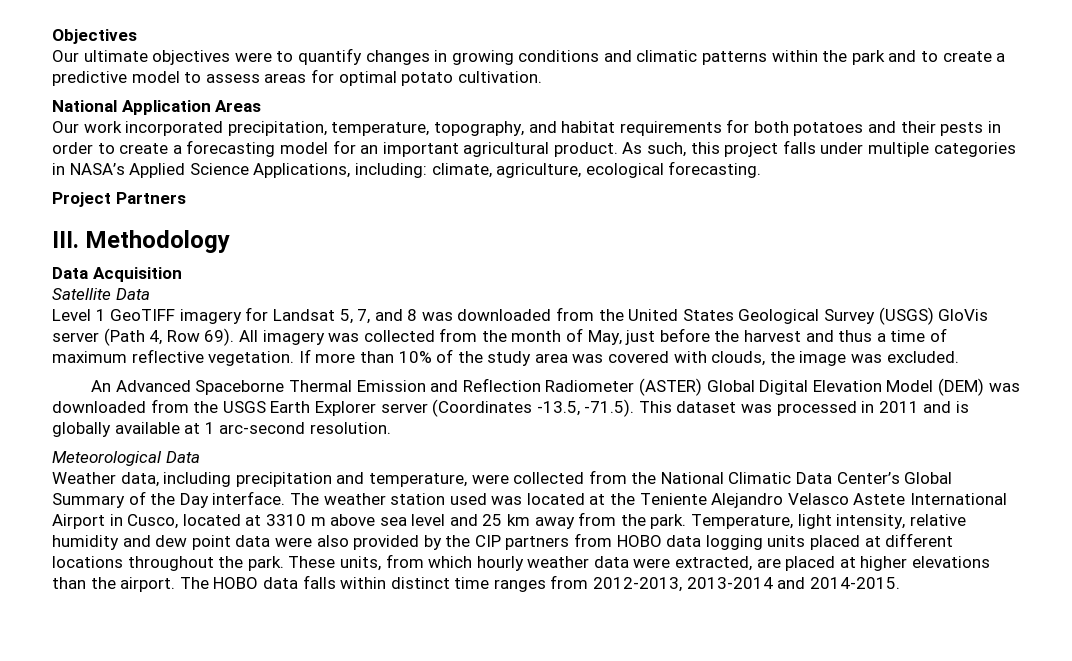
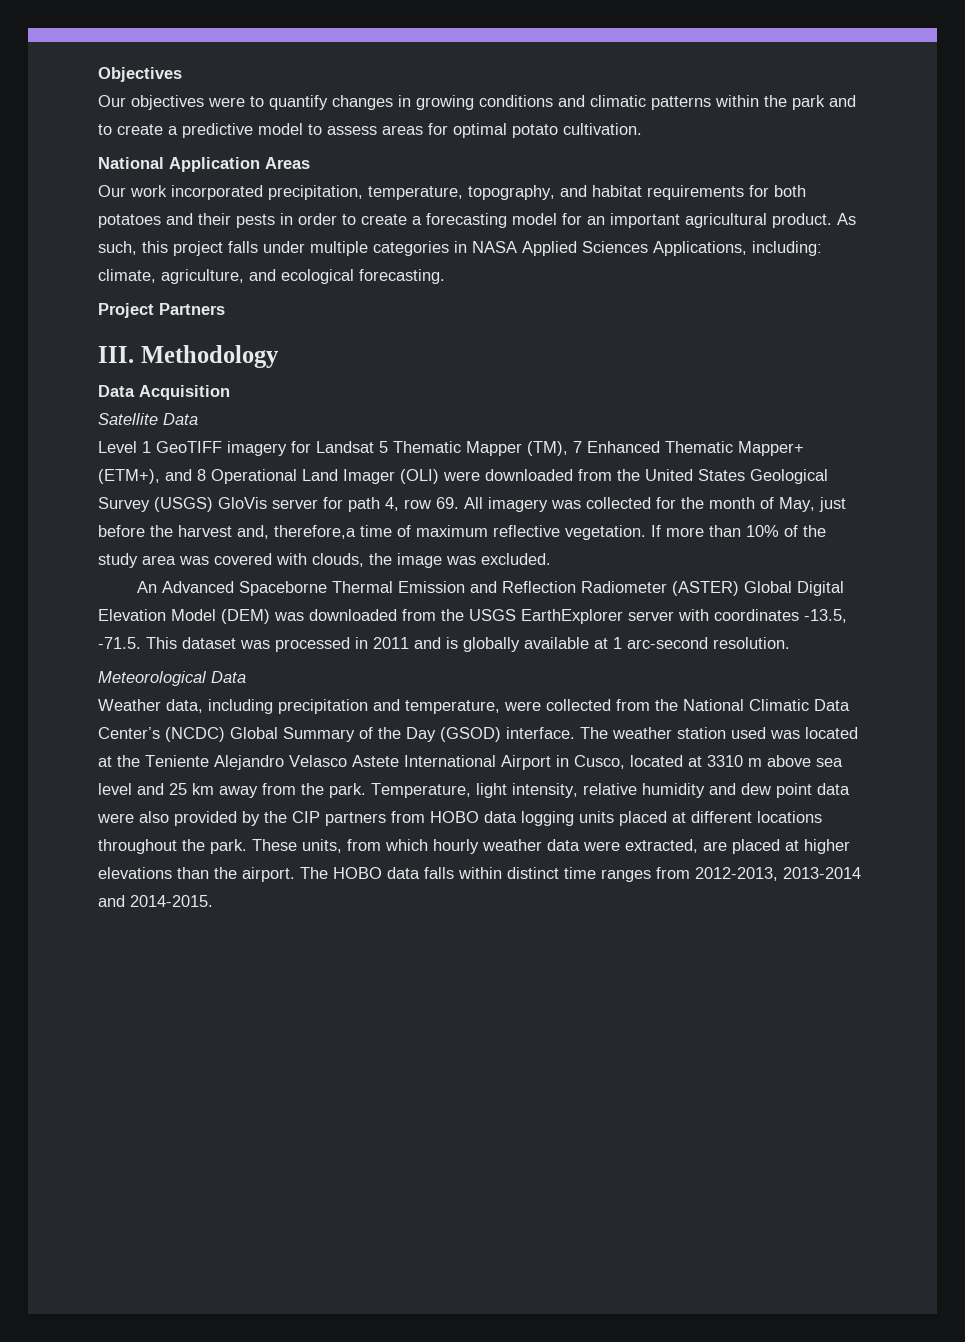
[83,50,148,62] ultimate -> (126, 101) none
[69,163,249,178] NASA’s Applied Science -> [472,241,648,256] NASA Applied Sciences
(582, 170) none -> [249,269,276,281] and
[339,309,453,324] 5, 7, and 8 was -> [379,441,804,456] [98,469,480,484] 5 Thematic Mapper (TM), 7 Enhanced Thematic Mapper+ (ETM+), and 8 Operational Land Imager (OLI) were
[103,328,235,346] (Path 4, Row 69). -> [323,497,459,512] for path 4, row 69.
[439,328,478,342] from -> [656,497,676,509] for
[805,330,886,342] and thus a -> [237,525,356,539] and, therefore,a
[270,399,635,417] Earth Explorer server (Coordinates -13.5, -71.5). -> [521,609,847,624] [98,637,141,649] EarthExplorer server with coordinates -13.5, -71.5.
(900, 478) none -> [165,727,225,742] (NCDC)
(209, 500) none -> [440,727,501,742] (GSOD)

